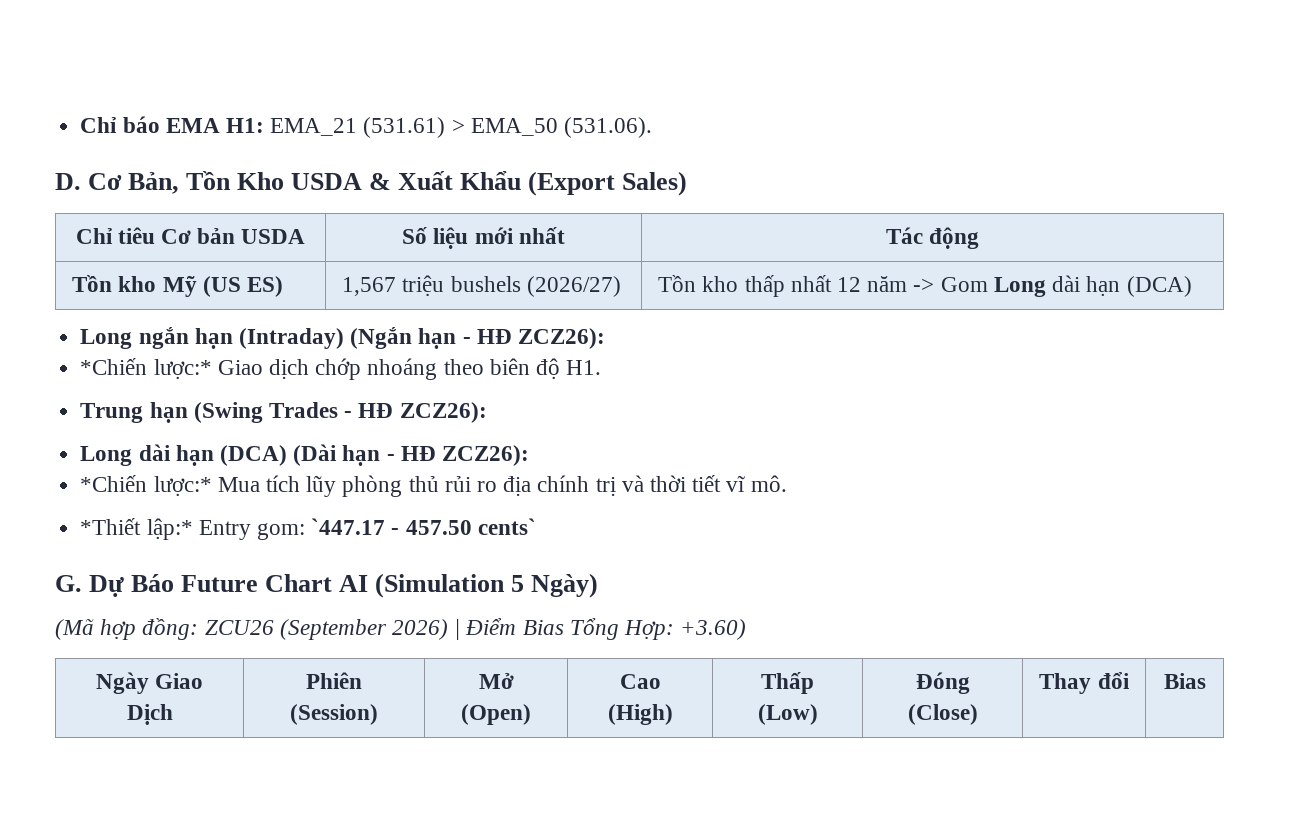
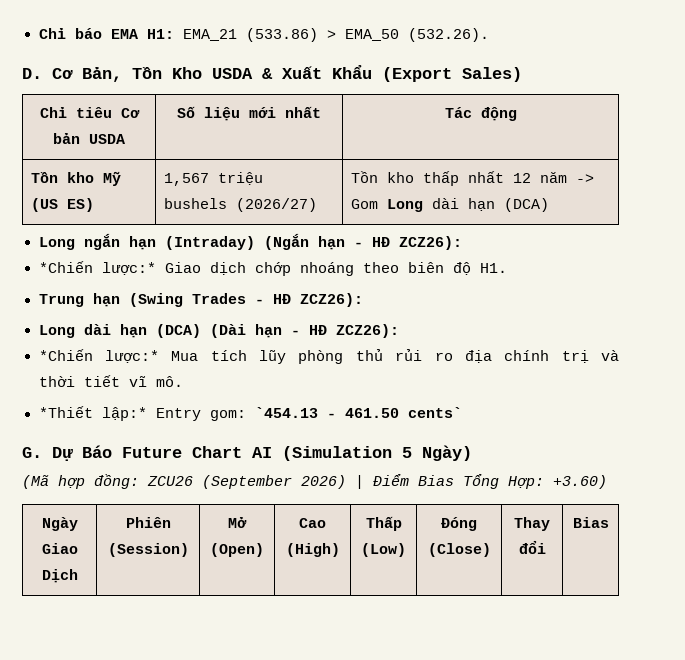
[363,117,446,138] (531.61) -> [245,28,318,42] (533.86)
[563,117,652,138] (531.06). -> [407,28,489,42] (532.26).
[311,518,472,535] `447.17 - 457.50 -> [254,407,399,418] `454.13 - 461.50

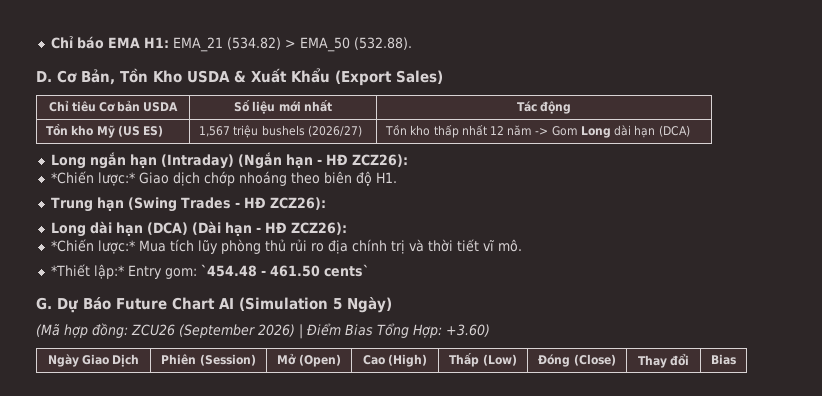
[245,28,318,42] (533.86) -> [226,37,281,50] (534.82)
[407,28,489,42] (532.26). -> [353,37,412,50] (532.88).
[254,407,318,418] `454.13 -> [200,264,257,277] `454.48

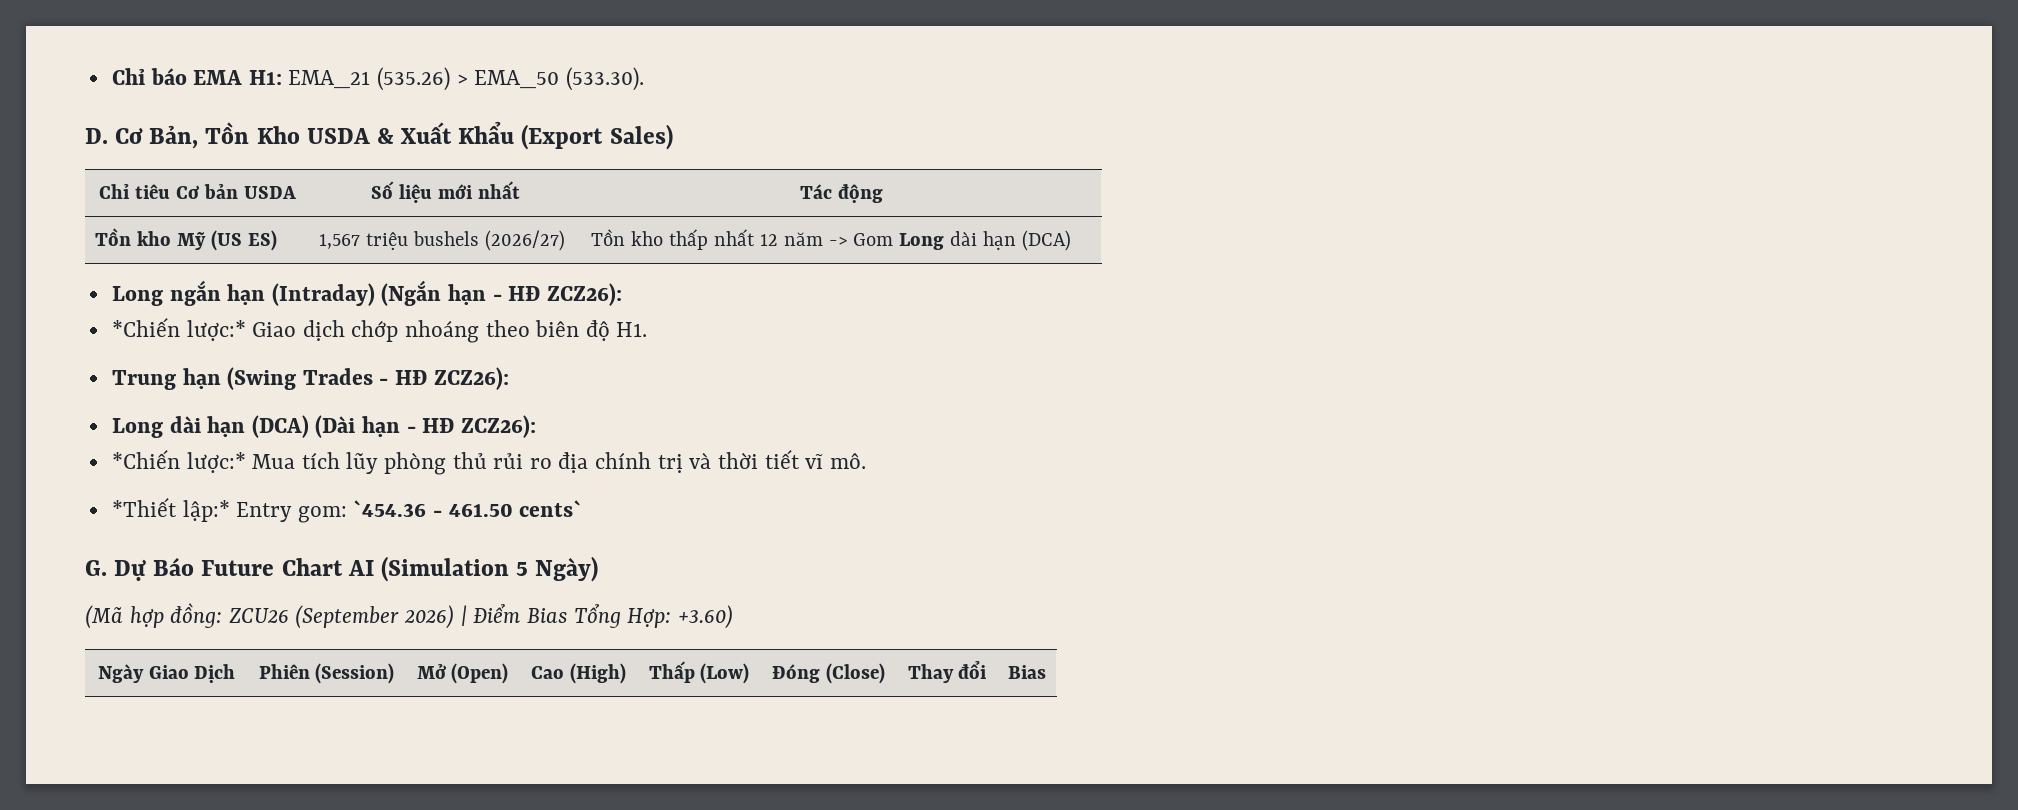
[226,37,281,50] (534.82) -> [377,67,451,91] (535.26)
[353,37,412,50] (532.88). -> [565,67,644,91] (533.30).
[200,264,257,277] `454.48 -> [353,500,427,517] `454.36

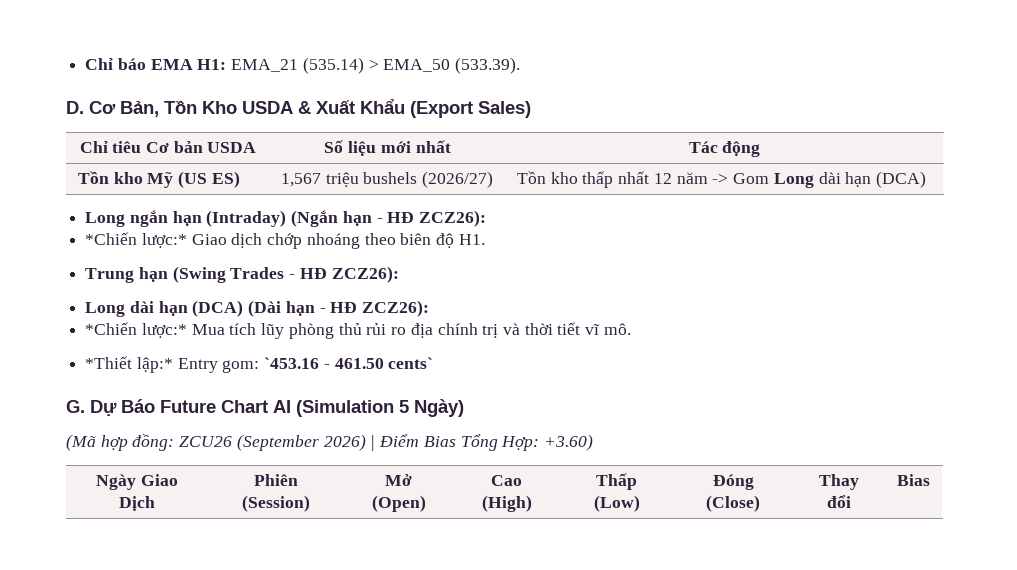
[377,67,451,91] (535.26) -> [302,57,364,74] (535.14)
[565,67,644,91] (533.30). -> [455,57,521,74] (533.39).
[353,500,427,517] `454.36 -> [264,357,320,369] `453.16

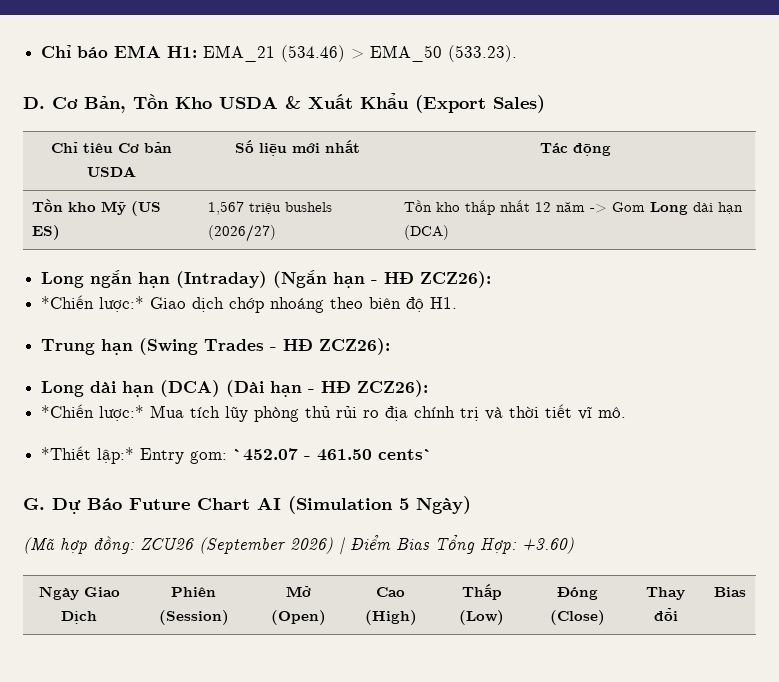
[302,57,364,74] (535.14) -> [281,45,346,62] (534.46)
[455,57,521,74] (533.39). -> [448,45,518,62] (533.23).
[264,357,320,369] `453.16 -> [233,448,299,461] `452.07

